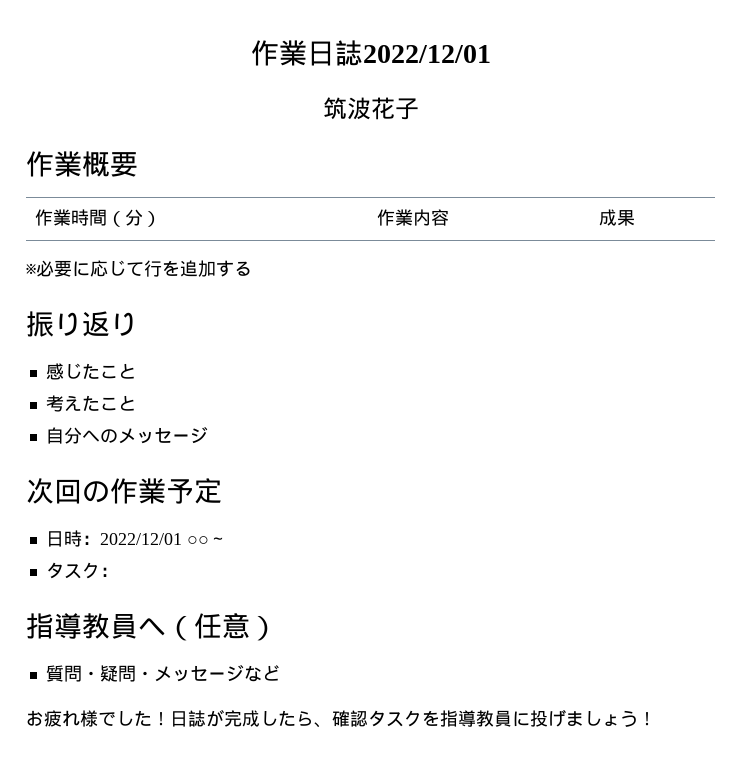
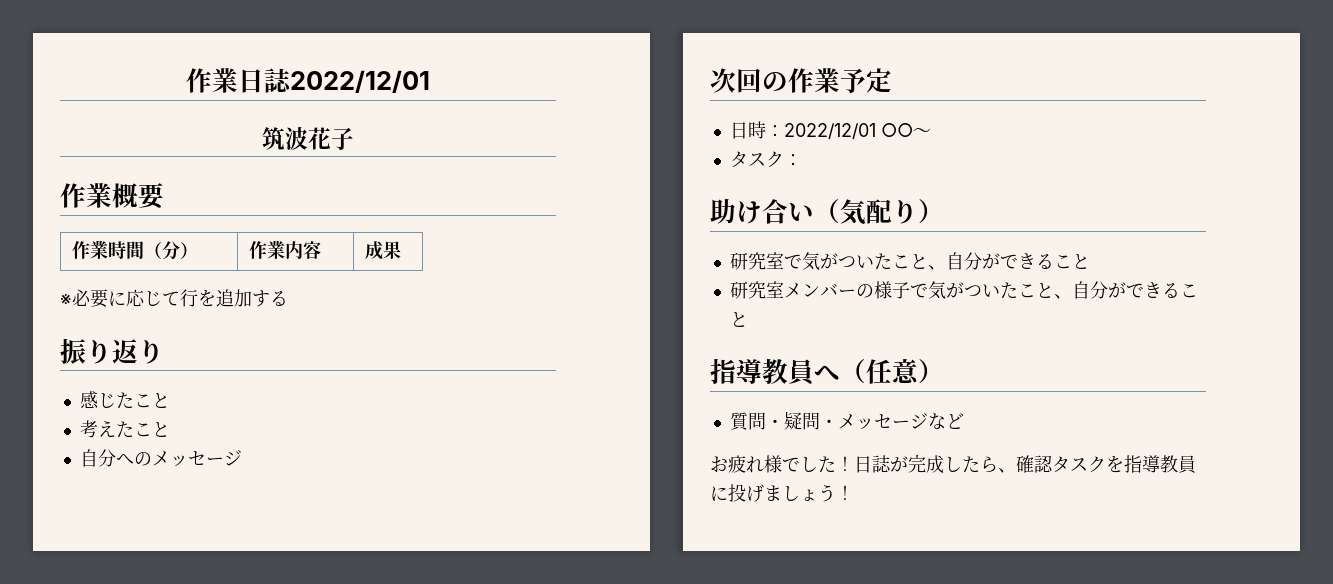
(118, 572) none -> [710,199,944,225] [729,252,1090,270] [729,281,1198,299] [729,312,748,327] // 助け合い（気配り） // 研究室で気がついたこと、自分ができること // 研究室メンバーの様子で気がついたこと、自分ができること

